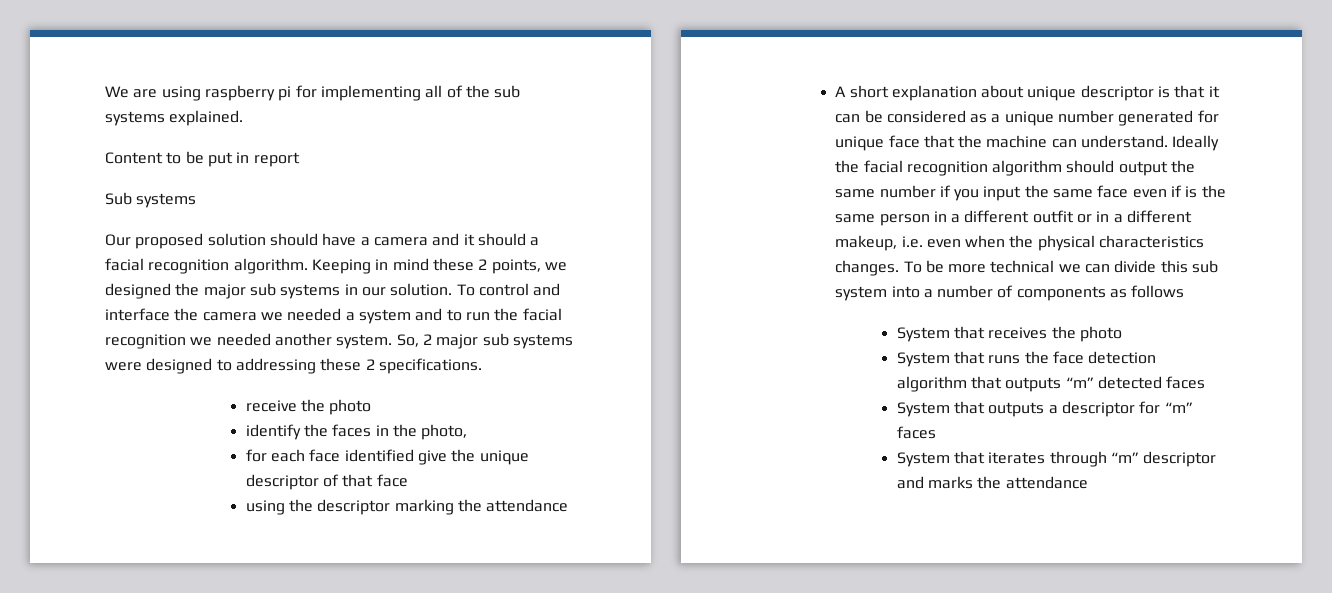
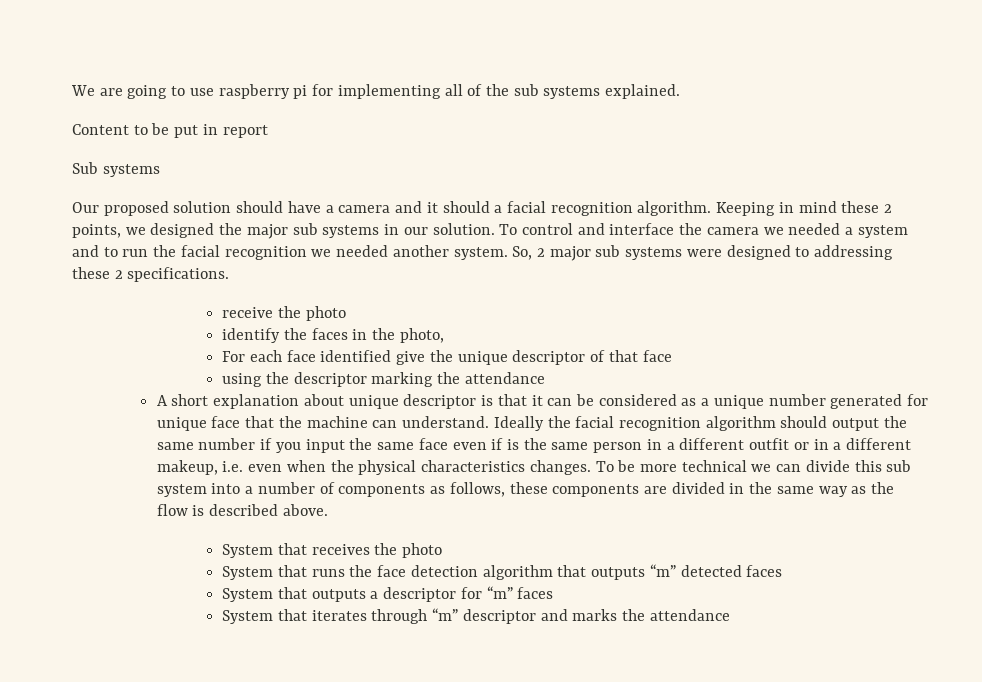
[161,86,201,101] using -> [127,85,214,99] going to use
[245,449,267,462] for -> [222,351,246,362] For
[1131,285,1185,298] follows -> [449,482,895,497] [156,504,328,516] follows, these components are divided in the same way as the flow is described above.

